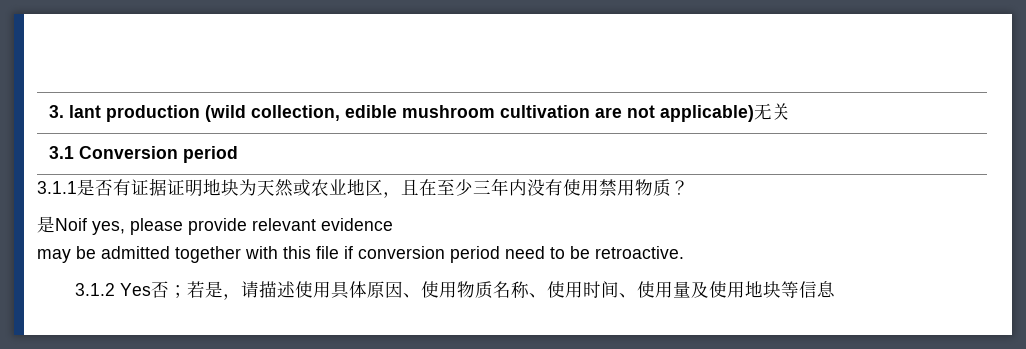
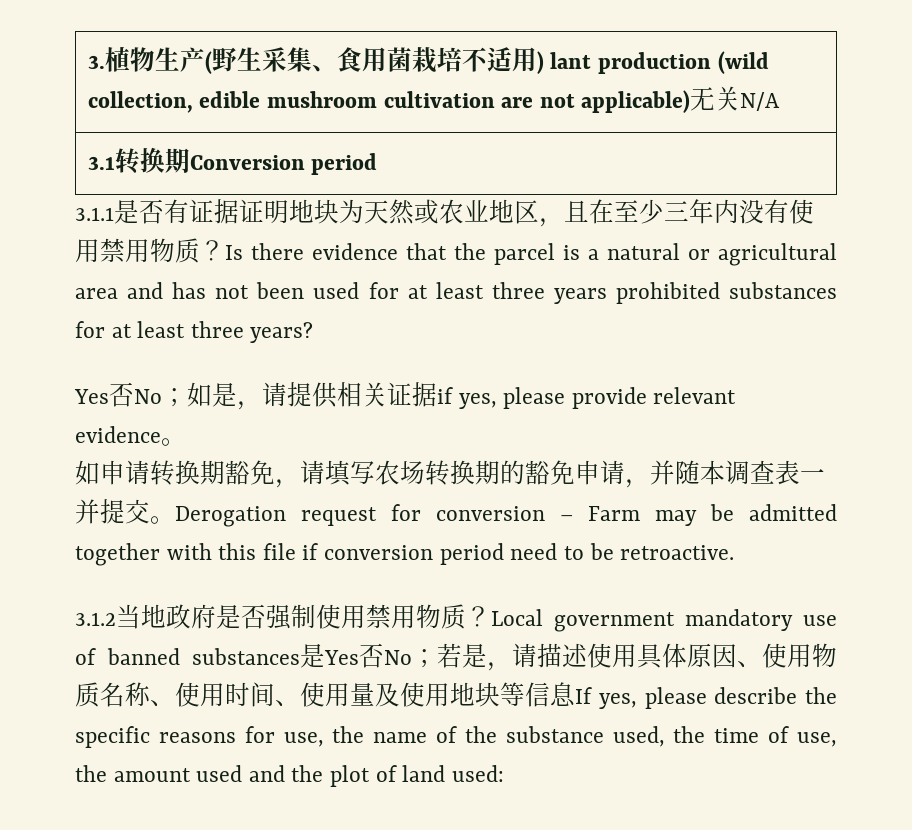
(64, 111) none -> [104,47,544,74] 植物生产(野生采集、食用菌栽培不适用)
(790, 111) none -> [740,92,781,111] N/A
(74, 152) none -> [114,147,190,174] 转换期
[37,216,87,233] // 是Noif -> [225,243,837,266] [75,282,837,304] [75,321,314,343] [74,382,453,410] Is there evidence that the parcel is a natural or agricultural area and has not been used for at least three years prohibited substances for at least three years? // Yes否No；如是，请提供相关证据if
(393, 224) // -> [161,438,186,446] [75,460,825,488] [75,499,641,527] 。 // 如申请转换期豁免，请填写农场转换期的豁免申请，并随本调查表一并提交。Derogation request for conversion – Farm
[120,281,170,298] Yes否 -> [116,604,837,632] [75,643,412,668] 当地政府是否强制使用禁用物质？Local government mandatory use of banned substances是Yes否No
(836, 289) none -> [575,687,837,709] [75,726,837,748] [75,765,504,787] If yes, please describe the specific reasons for use, the name of the substance used, the time of use, the amount used and the plot of land used:

